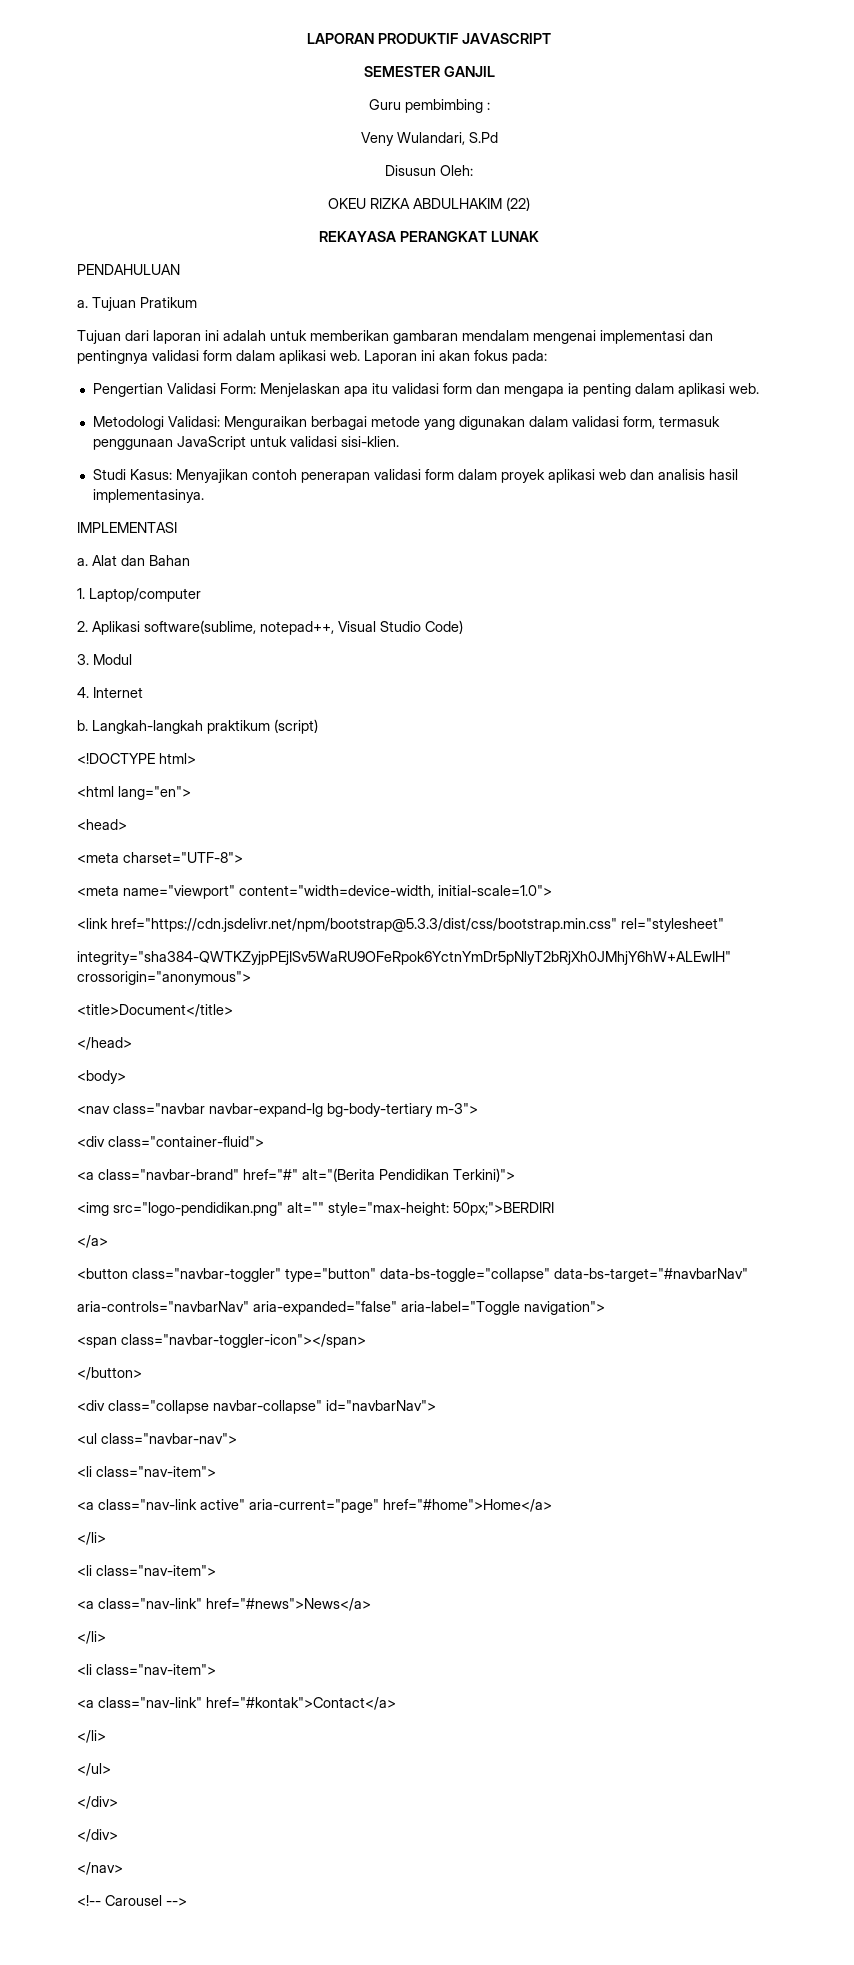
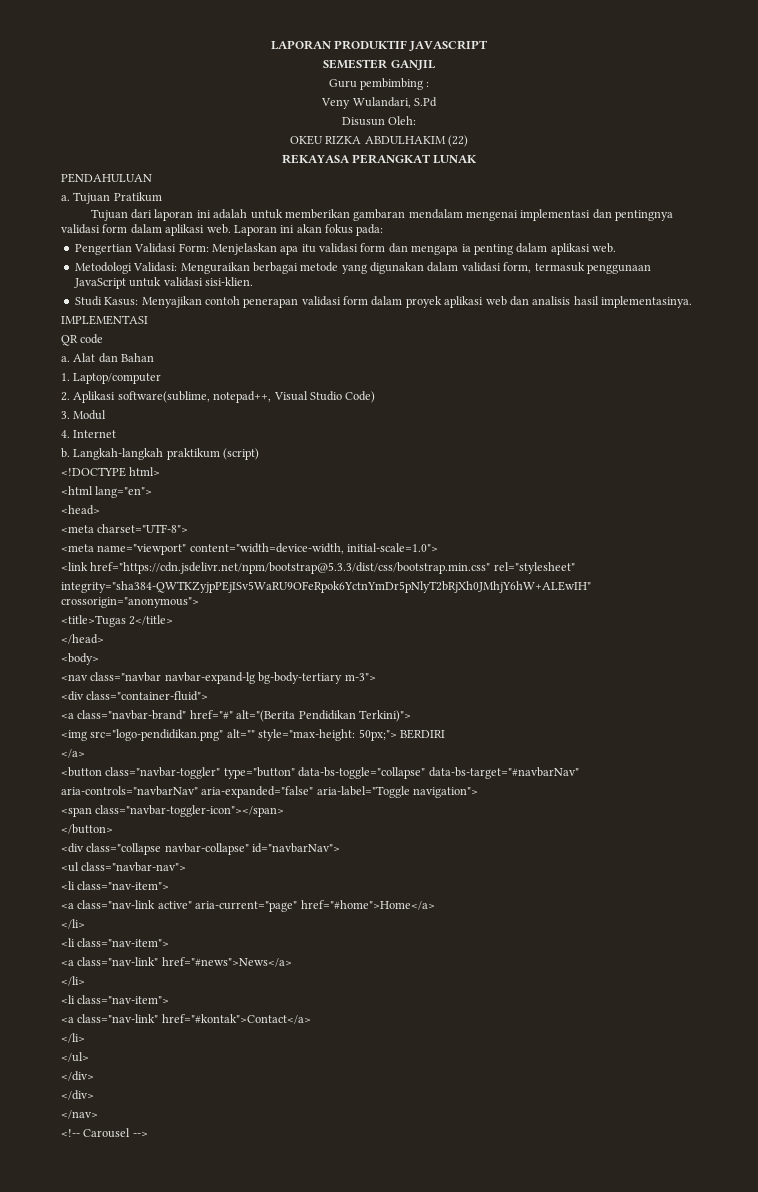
(177, 527) none -> [61,334,104,346] // QR code
[77,1004,233,1017] <title>Document</title> -> [61,615,174,627] <title>Tugas 2</title>
[453,1202,554,1216] 50px;">BERDIRI -> [358,729,445,741] 50px;"> BERDIRI

